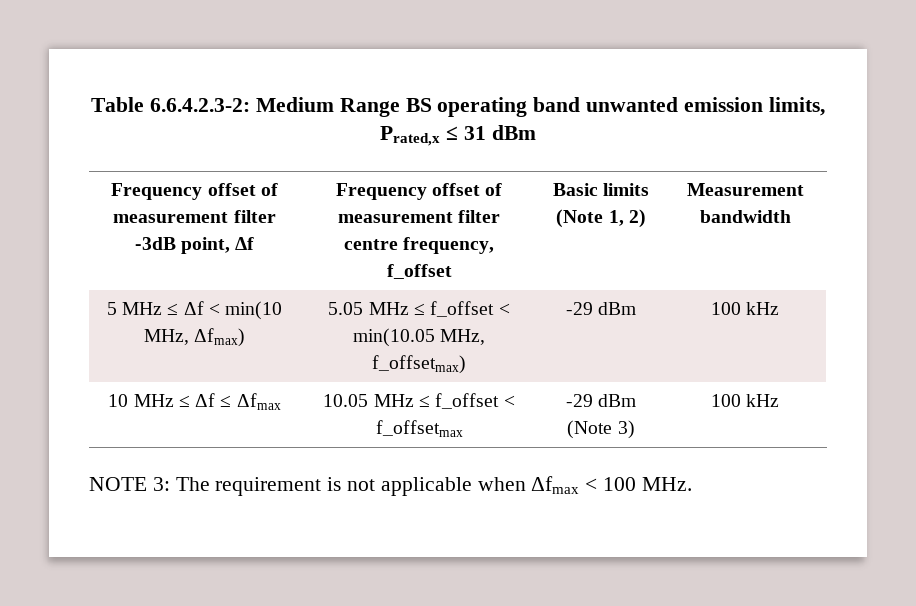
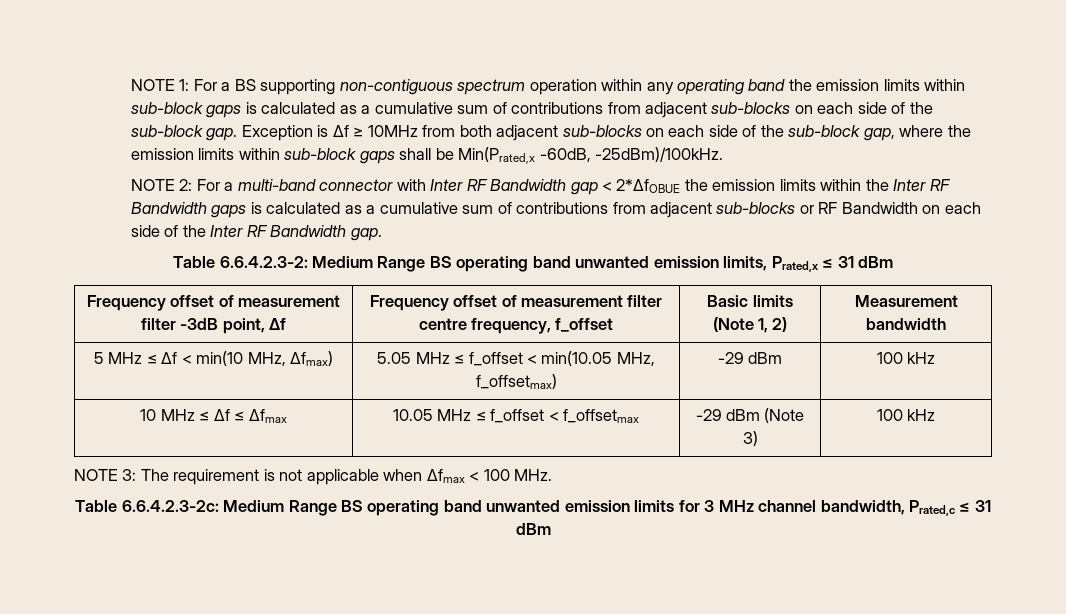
(91, 104) none -> [131,79,966,95] [131,102,933,118] [131,125,971,141] [131,147,724,164] [131,179,951,195] [131,202,981,218] [131,225,382,241] NOTE 1: For a BS supporting non-contiguous spectrum operation within any operating band the emission limits within sub-block gaps is calculated as a cumulative sum of contributions from adjacent sub-blocks on each side of the sub-block gap. Exception is Δf ≥ 10MHz from both adjacent sub-blocks on each side of the sub-block gap, where the emission limits within sub-block gaps shall be Min(Prated,x -60dB, -25dBm)/100kHz. // NOTE 2: For a multi-band connector with Inter RF Bandwidth gap < 2*ΔfOBUE the emission limits within the Inter RF Bandwidth gaps is calculated as a cumulative sum of contributions from adjacent sub-blocks or RF Bandwidth on each side of the Inter RF Bandwidth gap. //
(692, 484) none -> [75,500,991,516] [515,523,551,535] // Table 6.6.4.2.3-2c: Medium Range BS operating band unwanted emission limits for 3 MHz channel bandwidth, Prated,c ≤ 31 dBm

